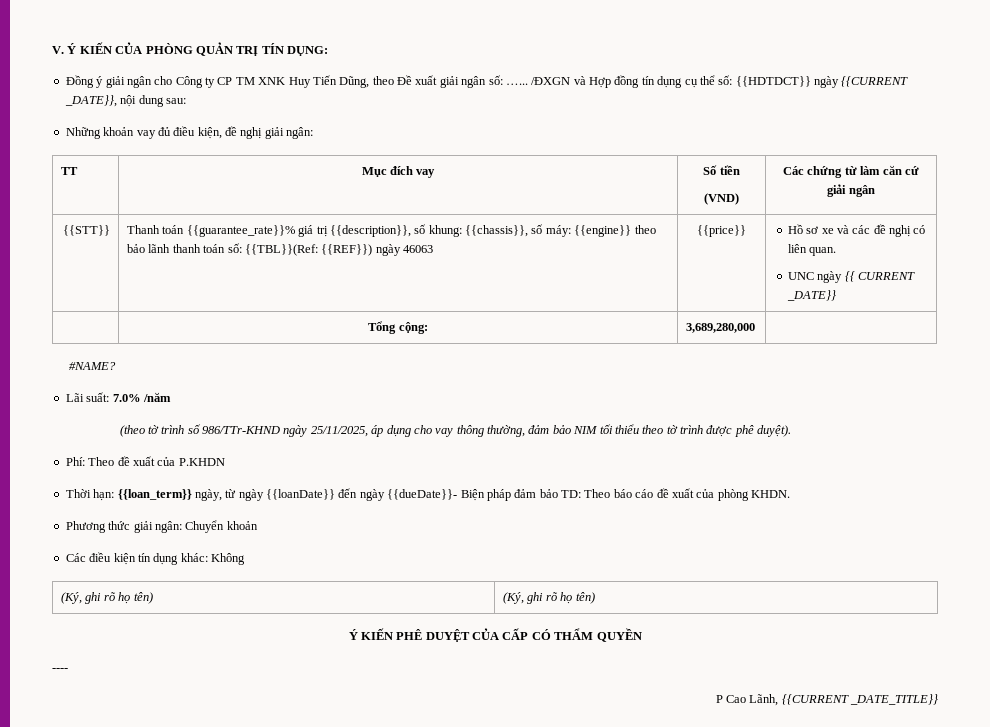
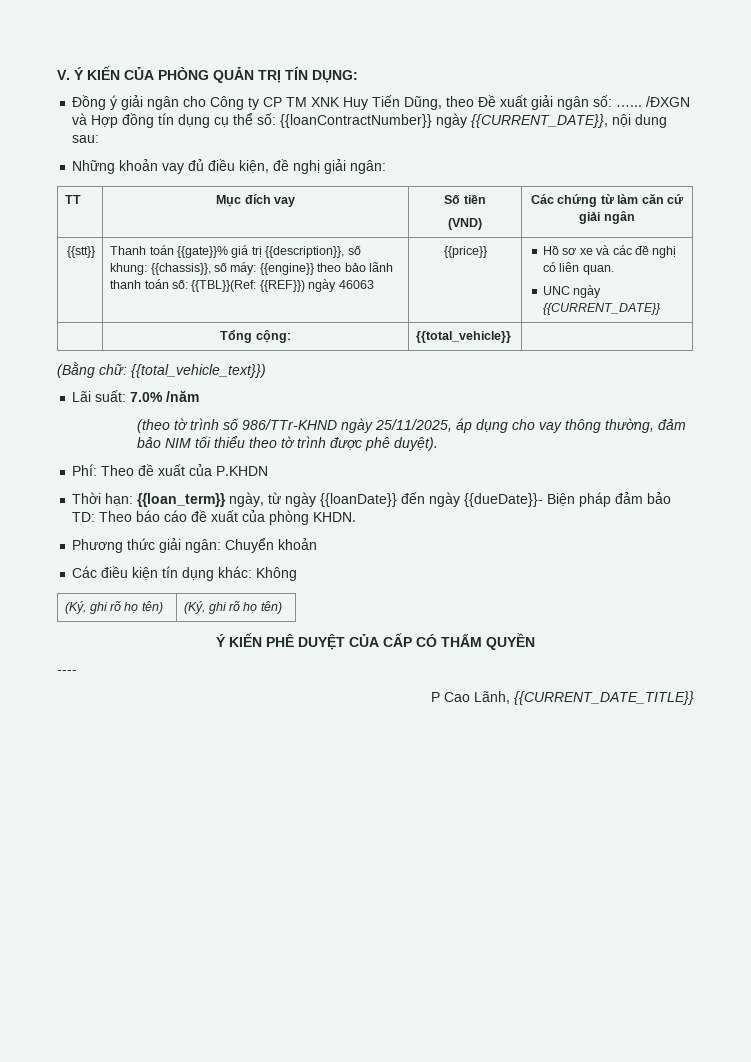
[735,76,909,88] [64,95,117,107] {{HDTDCT}} ngày {{CURRENT _DATE}}, -> [280,113,609,128] {{loanContractNumber}} ngày {{CURRENT_DATE}},
[62,225,110,236] {{STT}} -> [66,246,95,258] {{stt}}
[186,225,295,237] {{guarantee_rate}}% -> [177,246,229,258] {{gate}}%
[844,271,915,282] [786,290,836,301] {{ CURRENT _DATE}} -> [543,303,661,315] {{CURRENT_DATE}}
[686,323,756,333] [68,362,116,370] 3,689,280,000 | // #NAME? -> [416,331,512,343] [57,362,266,378] {{total_vehicle}} | // (Bằng chữ: {{total_vehicle_text}})
[781,694,938,705] {{CURRENT _DATE_TITLE}} -> [514,691,694,705] {{CURRENT_DATE_TITLE}}

